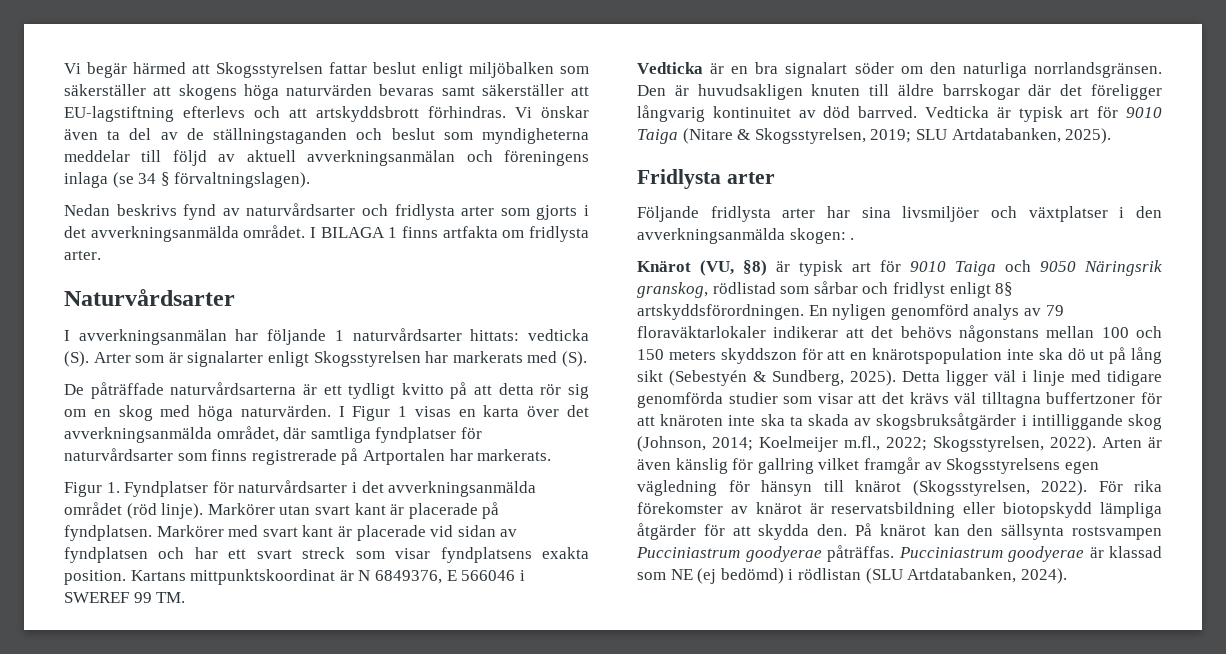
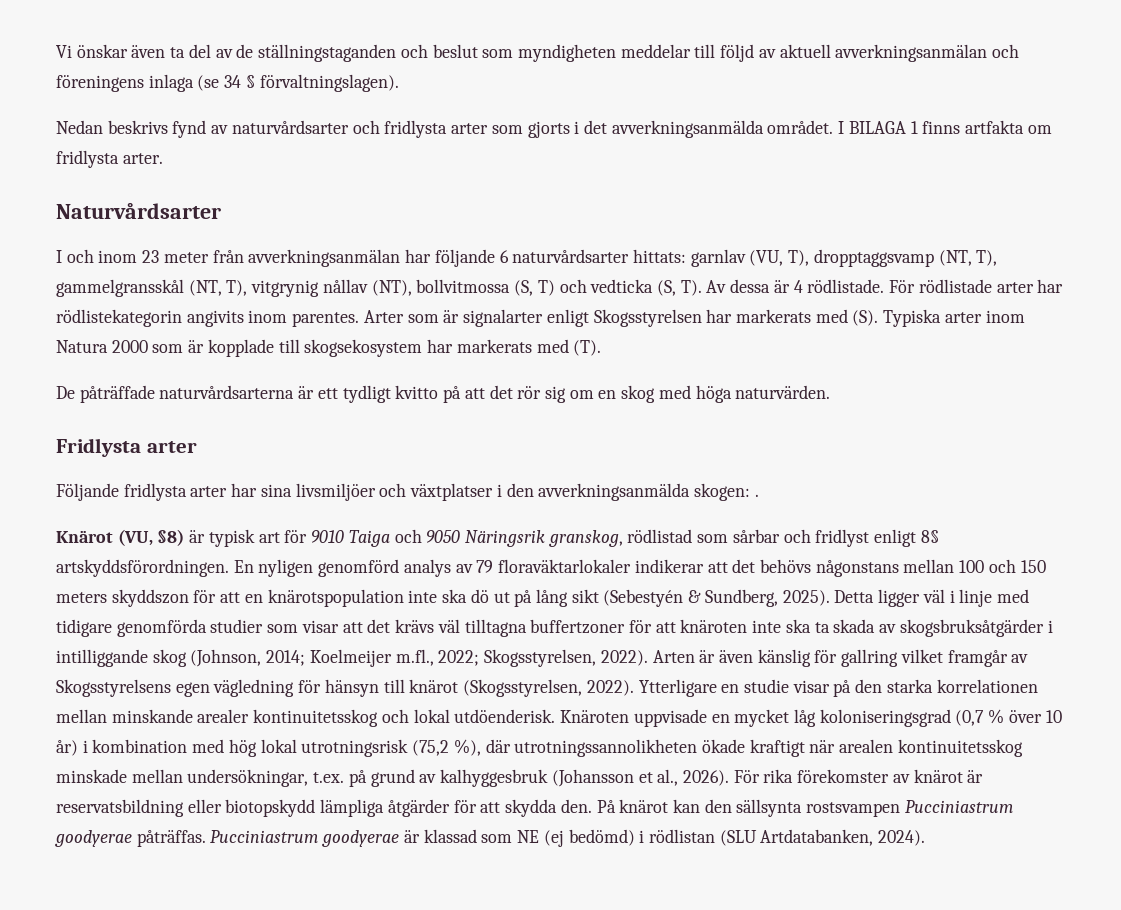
[64,62,589,78] [64,84,589,100] [64,106,532,122] Vi begär härmed att Skogsstyrelsen fattar beslut enligt miljöbalken som säkerställer att skogens höga naturvärden bevaras samt säkerställer att EU-lagstiftning efterlevs och att artskyddsbrott förhindras. Vi -> [56,45,72,58] Vi
[482,128,589,144] myndigheterna -> [517,44,616,62] myndigheten
(70, 335) none -> [66,249,244,263] och inom 23 meter från
[334,330,344,341] 1 -> [499,250,509,263] 6
[528,329,589,341] [64,351,89,367] vedticka (S). -> [690,249,998,267] [56,279,1064,297] [56,309,360,327] garnlav (VU, T), dropptaggsvamp (NT, T), gammelgransskål (NT, T), vitgrynig nållav (NT), bollvitmossa (S, T) och vedticka (S, T). Av dessa är 4 rödlistade. För rödlistade arter har rödlistekategorin angivits inom parentes.
(587, 359) none -> [883,309,1025,327] [56,339,602,357] Typiska arter inom Natura 2000 som är kopplade till skogsekosystem har markerats med (T).
[498,383,534,395] detta -> [489,385,513,399] det
[338,405,589,421] [64,426,482,443] [64,448,552,465] [64,480,537,497] [64,502,500,519] [64,525,518,541] [64,547,589,563] [64,569,525,585] [64,592,186,603] [637,62,1162,78] [637,84,1162,100] [637,105,1162,122] [637,128,1112,144] I Figur 1 visas en karta över det avverkningsanmälda området, där samtliga fyndplatser för naturvårdsarter som finns registrerade på Artportalen har markerats. // Figur 1. Fyndplatser för naturvårdsarter i det avverkningsanmälda området (röd linje). Markörer utan svart kant är placerade på fyndplatsen. Markörer med svart kant är placerade vid sidan av fyndplatsen och har ett svart streck som visar fyndplatsens exakta position. Kartans mittpunktskoordinat är N 6849376, E 566046 i SWEREF 99 TM. // Vedticka är en bra signalart söder om den naturliga norrlandsgränsen. Den är huvudsakligen knuten till äldre barrskogar där det föreligger långvarig kontinuitet av död barrved. Vedticka är typisk art för 9010 Taiga (Nitare & Skogsstyrelsen, 2019; SLU Artdatabanken, 2025). -> (831, 392) none
(1087, 488) none -> [638,679,1038,697] [56,709,1062,727] [56,739,1023,757] [56,769,729,787] Ytterligare en studie visar på den starka korrelationen mellan minskande arealer kontinuitetsskog och lokal utdöenderisk. Knäroten uppvisade en mycket låg koloniseringsgrad (0,7 % över 10 år) i kombination med hög lokal utrotningsrisk (75,2 %), där utrotningssannolikheten ökade kraftigt när arealen kontinuitetsskog minskade mellan undersökningar, t.ex. på grund av kalhyggesbruk (Johansson et al., 2026).

